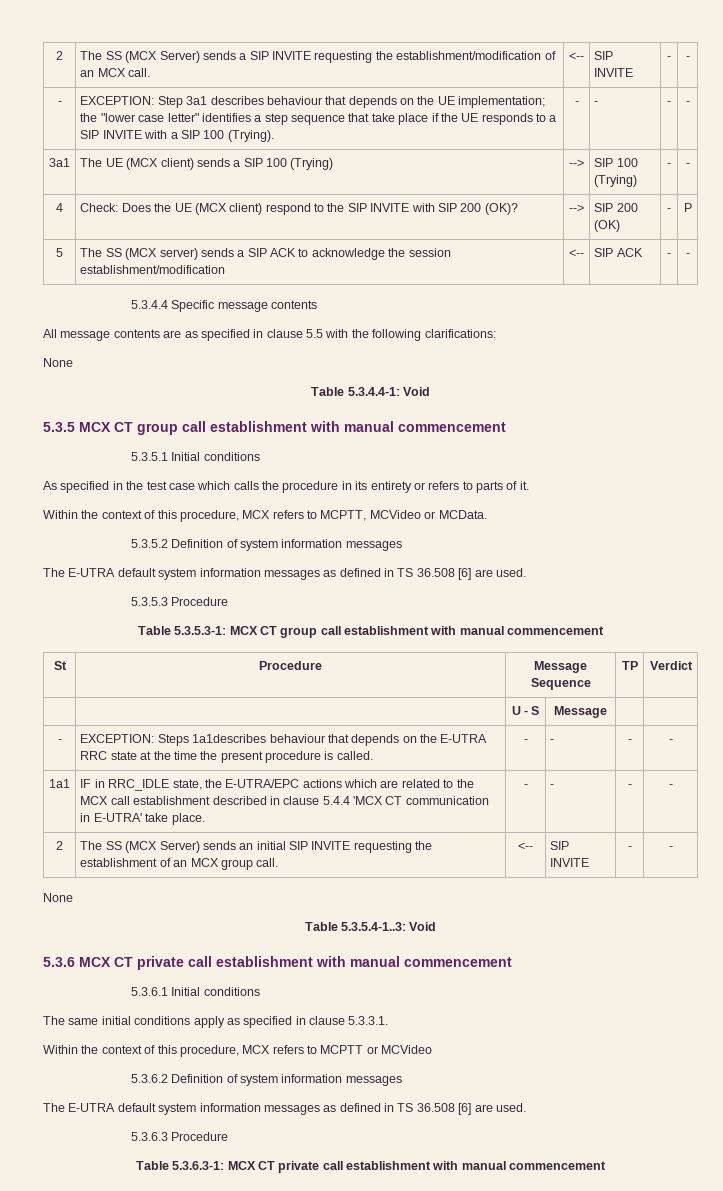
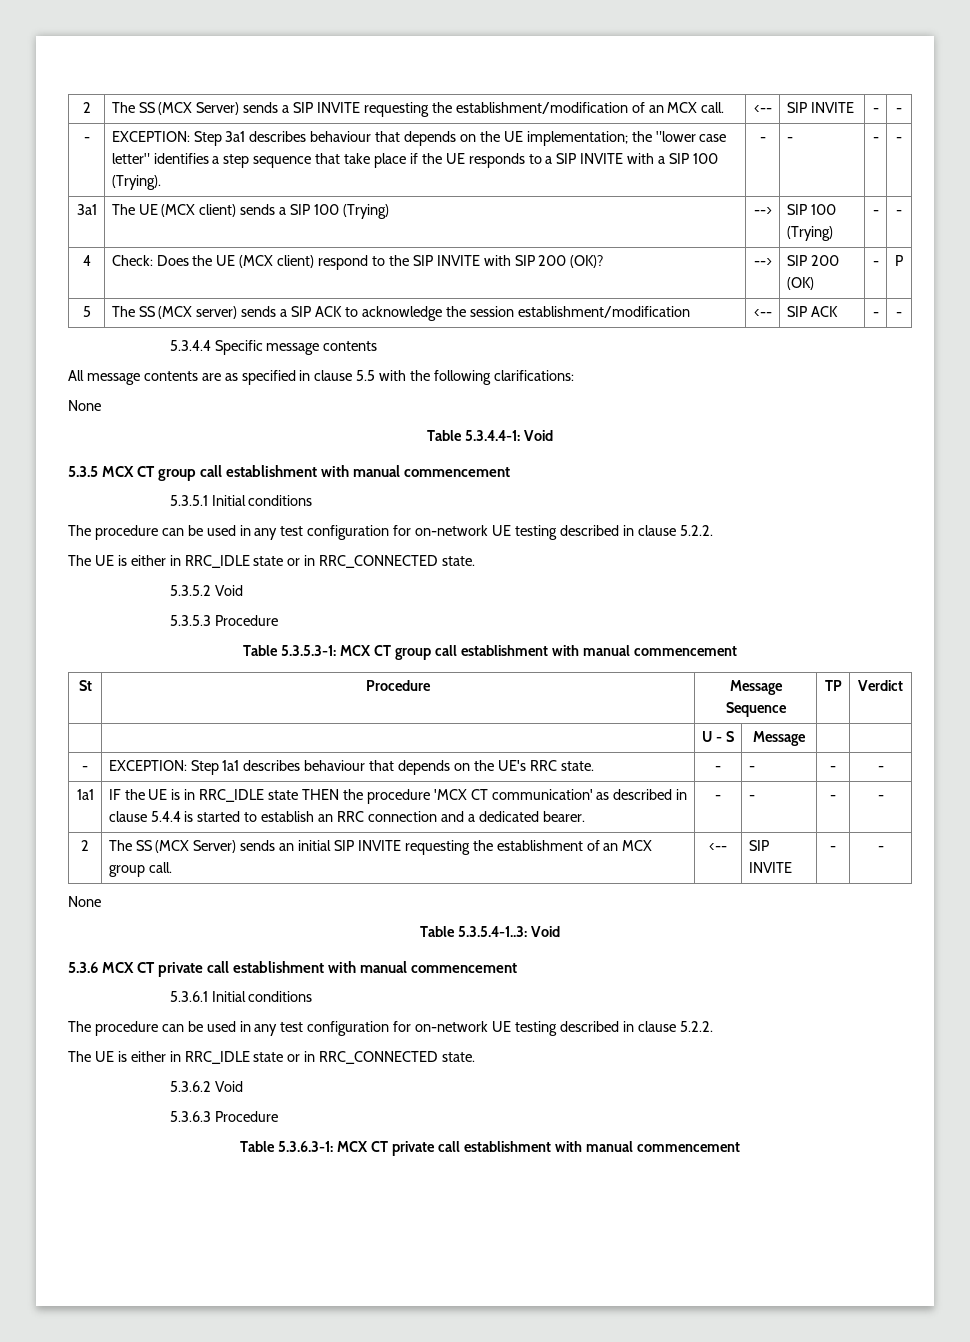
[43,481,529,493] [43,510,487,522] [130,539,402,551] [43,568,526,580] As specified in the test case which calls the procedure in its entirety or refers to parts of it. // Within the context of this procedure, MCX refers to MCPTT, MCVideo or MCData. // 5.3.5.2 Definition of system information messages // The E-UTRA default system information messages as defined in TS 36.508 [6] are used. -> [68,525,713,540] [68,555,476,568] [169,585,243,596] The procedure can be used in any test configuration for on-network UE testing described in clause 5.2.2. // The UE is either in RRC_IDLE state or in RRC_CONNECTED state. // 5.3.5.2 Void
[157,734,488,746] [80,751,373,763] Steps 1a1describes behaviour that depends on the E-UTRA RRC state at the time the present procedure is called. -> [190,760,594,775] Step 1a1 describes behaviour that depends on the UE's RRC state.
[94,779,474,791] [80,796,489,805] [80,813,205,825] in RRC_IDLE state, the E-UTRA/EPC actions which are related to the MCX call establishment described in clause 5.4.4 'MCX CT communication in E-UTRA' take place. -> [124,789,688,804] [108,811,585,822] the UE is in RRC_IDLE state THEN the procedure 'MCX CT communication' as described in clause 5.4.4 is started to establish an RRC connection and a dedicated bearer.
[68,1016,389,1028] [43,1045,433,1057] [130,1074,402,1086] [43,1103,526,1115] same initial conditions apply as specified in clause 5.3.3.1. // Within the context of this procedure, MCX refers to MCPTT or MCVideo // 5.3.6.2 Definition of system information messages // The E-UTRA default system information messages as defined in TS 36.508 [6] are used. -> [94,1021,713,1036] [68,1051,476,1064] [169,1081,243,1092] procedure can be used in any test configuration for on-network UE testing described in clause 5.2.2. // The UE is either in RRC_IDLE state or in RRC_CONNECTED state. // 5.3.6.2 Void

